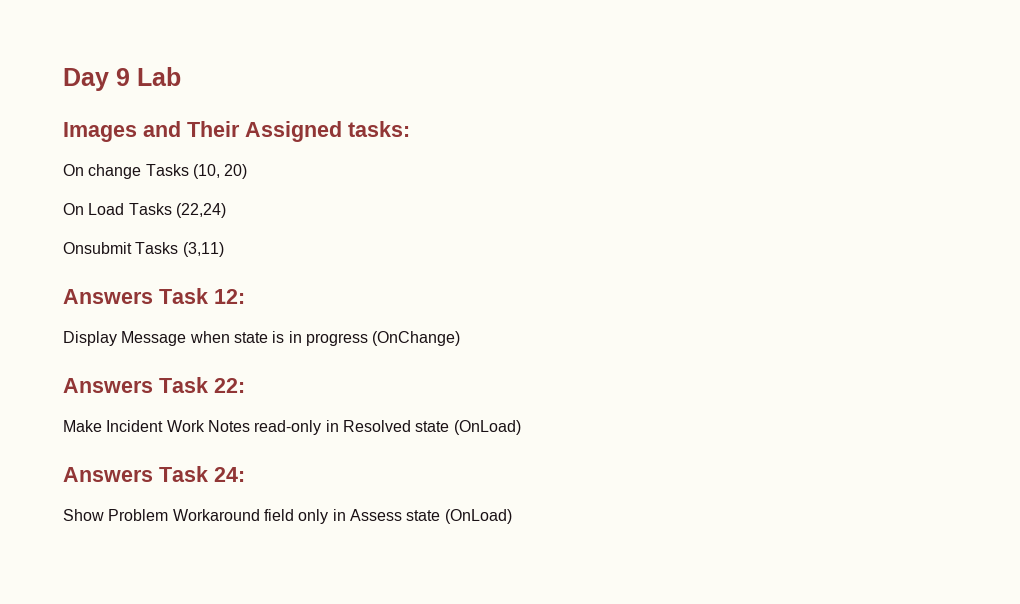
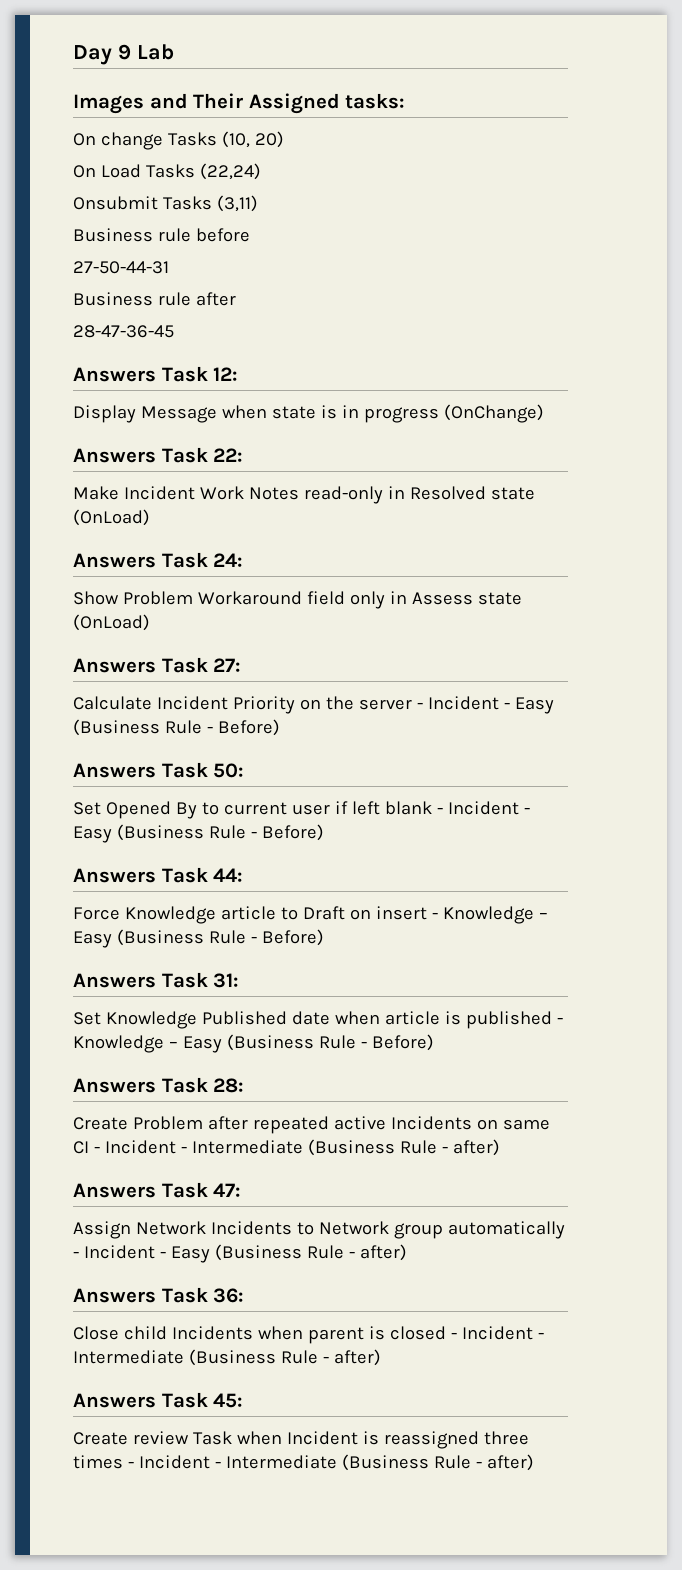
(224, 249) none -> [73,228,250,242] [73,261,169,274] [73,292,236,306] [73,325,174,338] // Business rule before // 27-50-44-31 // Business rule after // 28-47-36-45
(512, 516) none -> [73,657,242,673] [73,696,554,714] [73,719,280,736] [73,762,245,778] [73,801,530,819] [73,824,324,843] [73,867,244,883] [73,906,548,924] [73,929,324,948] [73,972,240,988] [73,1011,563,1029] [73,1034,434,1053] [73,1077,245,1093] [73,1116,550,1134] [73,1139,500,1156] [73,1182,242,1198] [73,1221,565,1239] [73,1244,407,1263] [73,1287,245,1303] [73,1326,544,1344] [73,1349,381,1366] [73,1392,244,1408] [73,1431,529,1449] [73,1454,534,1471] // Answers Task 27: // Calculate Incident Priority on the server - Incident - Easy (Business Rule - Before) // Answers Task 50: // Set Opened By to current user if left blank - Incident - Easy (Business Rule - Before) // Answers Task 44: // Force Knowledge article to Draft on insert - Knowledge – Easy (Business Rule - Before) // Answers Task 31: // Set Knowledge Published date when article is published - Knowledge – Easy (Business Rule - Before) // Answers Task 28: // Create Problem after repeated active Incidents on same CI - Incident - Intermediate (Business Rule - after) // Answers Task 47: // Assign Network Incidents to Network group automatically - Incident - Easy (Business Rule - after) // Answers Task 36: // Close child Incidents when parent is closed - Incident - Intermediate (Business Rule - after) // Answers Task 45: // Create review Task when Incident is reassigned three times - Incident - Intermediate (Business Rule - after)

